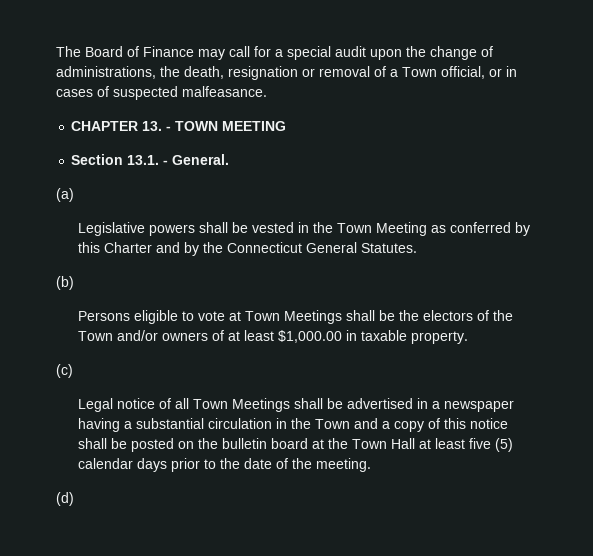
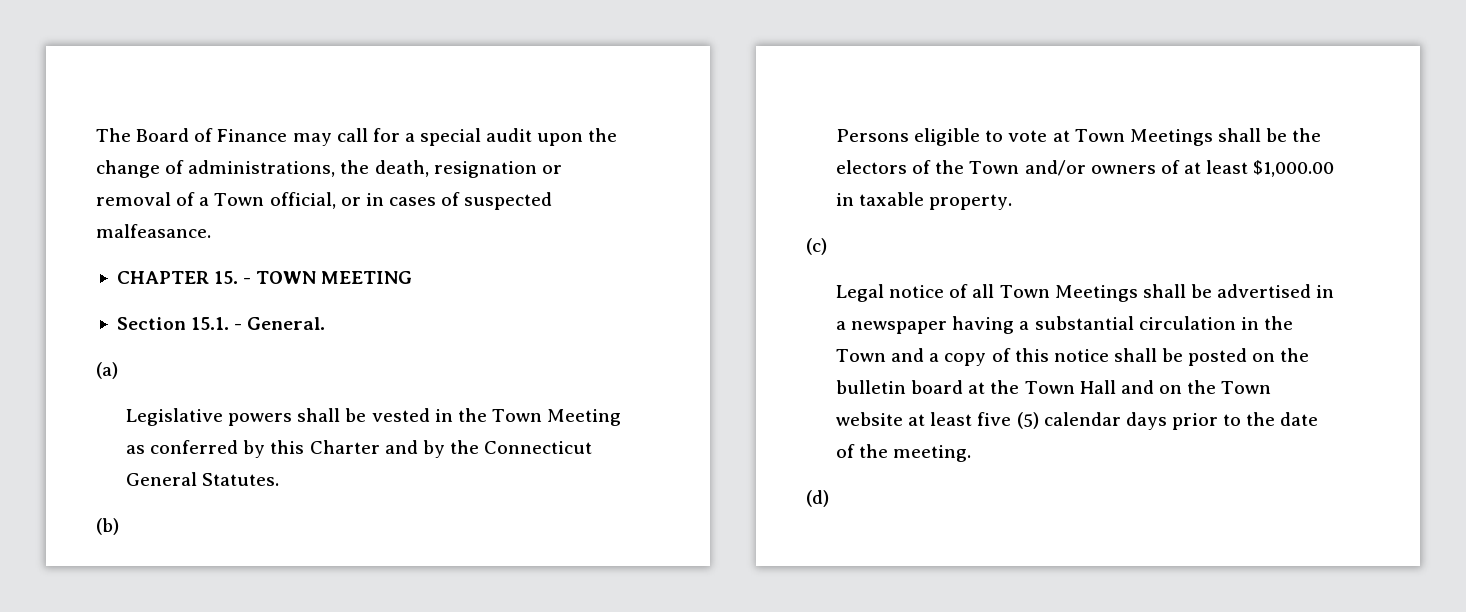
[142,121,163,131] 13. -> [214,271,239,284] 15.
[127,155,160,165] 13.1. -> [191,317,230,330] 15.1.
(416, 443) none -> [1120,380,1272,394] [836,412,904,426] and on the Town website

